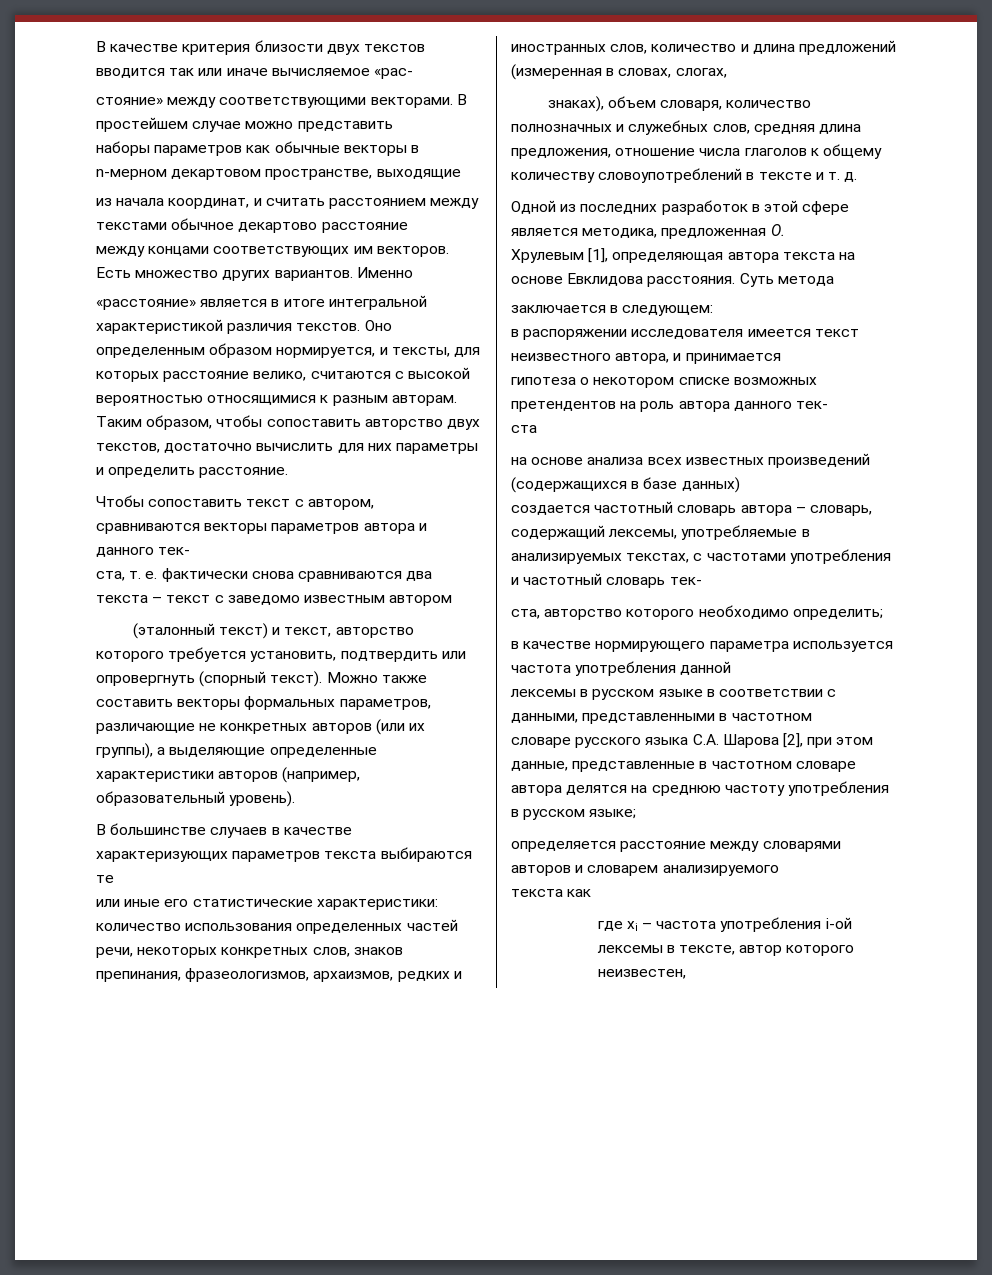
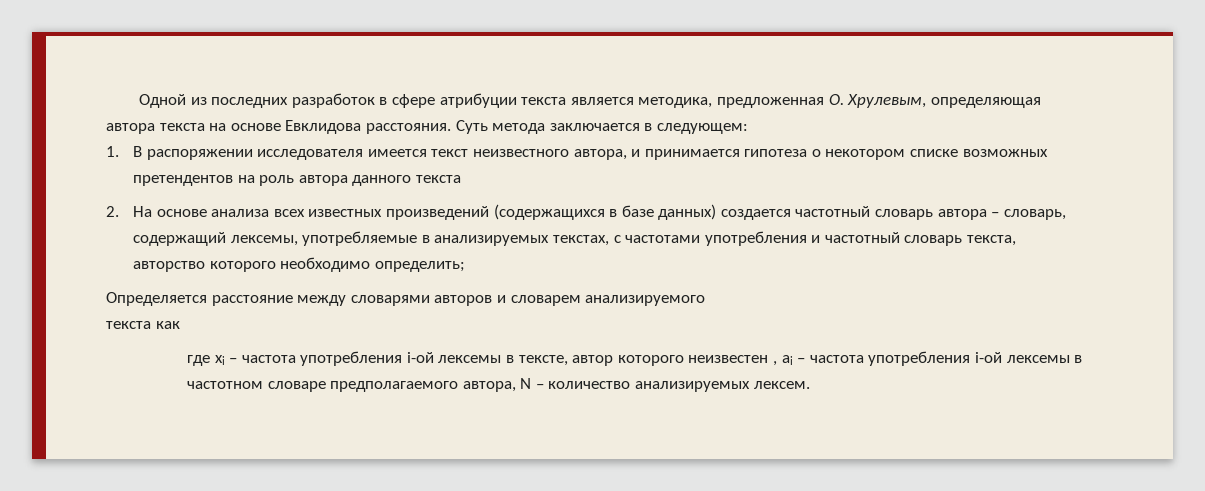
[96,40,425,55] [96,68,413,79] [96,94,467,108] [96,117,393,132] [96,141,419,156] [96,169,461,180] [96,198,480,209] [96,218,408,233] [96,246,449,257] [96,267,413,281] [96,295,427,310] [96,319,392,334] [96,343,480,358] [96,367,470,382] [96,395,457,406] [96,415,480,430] [96,443,478,454] [96,467,289,478] [96,495,374,510] [96,523,427,534] [96,547,191,557] [96,568,433,582] [96,595,453,606] [132,623,414,639] [96,647,466,662] [96,671,427,687] [96,696,431,710] [96,719,425,735] [96,743,377,759] [96,767,361,783] [96,791,296,807] [96,823,352,838] [96,847,472,862] [96,875,114,883] [96,899,438,910] [96,919,458,934] [96,947,403,958] [96,968,462,982] [511,40,896,55] [511,64,727,80] [547,96,812,112] [511,120,861,135] [511,144,882,159] [511,168,858,183] В качестве критерия близости двух текстов вводится так или иначе вычисляемое «рас- // стояние» между соответствующими векторами. В простейшем случае можно представить // наборы параметров как обычные векторы в n-мерном декартовом пространстве, выходящие // из начала координат, и считать расстоянием между текстами обычное декартово расстояние // между концами соответствующих им векторов. Есть множество других вариантов. Именно // «расстояние» является в итоге интегральной характеристикой различия текстов. Оно определенным образом нормируется, и тексты, для которых расстояние велико, считаются с высокой вероятностью относящимися к разным авторам. Таким образом, чтобы сопоставить авторство двух текстов, достаточно вычислить для них параметры и определить расстояние. // Чтобы сопоставить текст с автором, сравниваются векторы параметров автора и данного тек- // ста, т. е. фактически снова сравниваются два текста – текст с заведомо известным автором // (эталонный текст) и текст, авторство которого требуется установить, подтвердить или опровергнуть (спорный текст). Можно также составить векторы формальных параметров, различающие не конкретных авторов (или их группы), а выделяющие определенные характеристики авторов (например, образовательный уровень). // В большинстве случаев в качестве характеризующих параметров текста выбираются те // или иные его статистические характеристики: количество использования определенных частей речи, некоторых конкретных слов, знаков препинания, фразеологизмов, архаизмов, редких и иностранных слов, количество и длина предложений (измеренная в словах, слогах, // знаках), объем словаря, количество полнозначных и служебных слов, средняя длина предложения, отношение числа глаголов к общему количеству словоупотреблений в тексте и т. д. // -> (139, 101) none
[763,200,850,215] этой сфере -> [392,93,567,108] сфере атрибуции текста
[511,248,609,263] // Хрулевым [1], -> [847,94,927,108] Хрулевым,
(834, 281) // -> (546, 128) none
[511,329,519,337] в -> [106,146,142,157] 1. В
(781, 358) // -> (740, 154) none
[795,401,828,409] [511,425,537,433] [511,457,527,465] тек- // ста // на -> [415,175,461,183] [106,206,152,217] текста // 2. На
(740, 485) // -> (717, 212) none
[669,577,702,585] [511,609,540,619] тек- // ста, -> [967,235,1017,246] текста,
[511,641,893,652] [511,661,732,676] [510,689,837,700] [511,713,812,724] [511,733,874,748] [511,761,856,772] [511,781,889,796] [511,809,637,820] [511,841,616,852] в качестве нормирующего параметра используется частота употребления данной // лексемы в русском языке в соответствии с данными, представленными в частотном // словаре русского языка С.А. Шарова [2], при этом данные, представленные в частотном словаре автора делятся на среднюю частоту употребления в русском языке; // определяется -> [106,292,207,306] Определяется
[597,969,686,979] неизвестен, -> [688,351,1083,366] [186,378,810,392] неизвестен , ai – частота употребления i-ой лексемы в частотном словаре предполагаемого автора, N – количество анализируемых лексем.

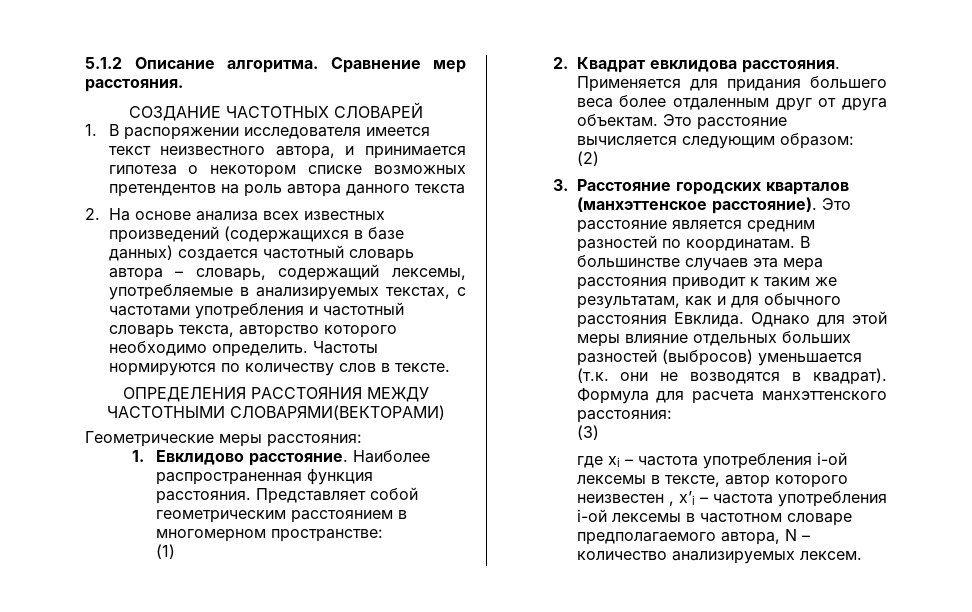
[139,93,1041,108] [106,120,748,134] Одной из последних разработок в сфере атрибуции текста является методика, предложенная О. Хрулевым, определяющая автора текста на основе Евклидова расстояния. Суть метода заключается в следующем: -> [85,57,466,73] [85,79,183,92] [128,102,423,121] 5.1.2 Описание алгоритма. Сравнение мер расстояния. // СОЗДАНИЕ ЧАСТОТНЫХ СЛОВАРЕЙ
[374,261,465,272] [106,292,706,306] [106,321,180,329] определить; // Определяется расстояние между словарями авторов и словарем анализируемого // текста как -> [211,341,378,357] [108,363,450,376] [122,387,429,402] [106,405,445,420] [85,431,362,447] [132,450,430,466] [155,469,373,485] [155,487,418,504] [155,510,407,523] [155,529,383,542] [155,544,175,559] [553,57,840,73] [576,76,887,92] [576,95,887,111] [576,114,787,130] [576,133,854,149] [576,151,599,166] [553,179,849,195] [576,197,851,214] [576,220,815,233] [576,235,810,252] [576,255,823,271] [576,277,837,290] [576,293,841,309] [576,311,887,328] [576,331,851,347] [576,349,862,366] [576,368,887,385] [576,387,887,404] [576,410,672,423] [576,425,599,440] определить. Частоты нормируются по количеству слов в тексте. // ОПРЕДЕЛЕНИЯ РАССТОЯНИЯ МЕЖДУ ЧАСТОТНЫМИ СЛОВАРЯМИ(ВЕКТОРАМИ) // Геометрические меры расстояния: // 1. Евклидово расстояние. Наиболее распространенная функция расстояния. Представляет собой геометрическим расстоянием в многомерном пространстве: // (1) // 2. Квадрат евклидова расстояния. Применяется для придания большего веса более отдаленным друг от друга объектам. Это расстояние вычисляется следующим образом: // (2) // 3. Расстояние городских кварталов (манхэттенское расстояние). Это расстояние является средним разностей по координатам. В большинстве случаев эта мера расстояния приводит к таким же результатам, как и для обычного расстояния Евклида. Однако для этой меры влияние отдельных больших разностей (выбросов) уменьшается (т.к. они не возводятся в квадрат). Формула для расчета манхэттенского расстояния: // (3)
[781,355,793,365] ai -> [678,491,695,505] x’i

